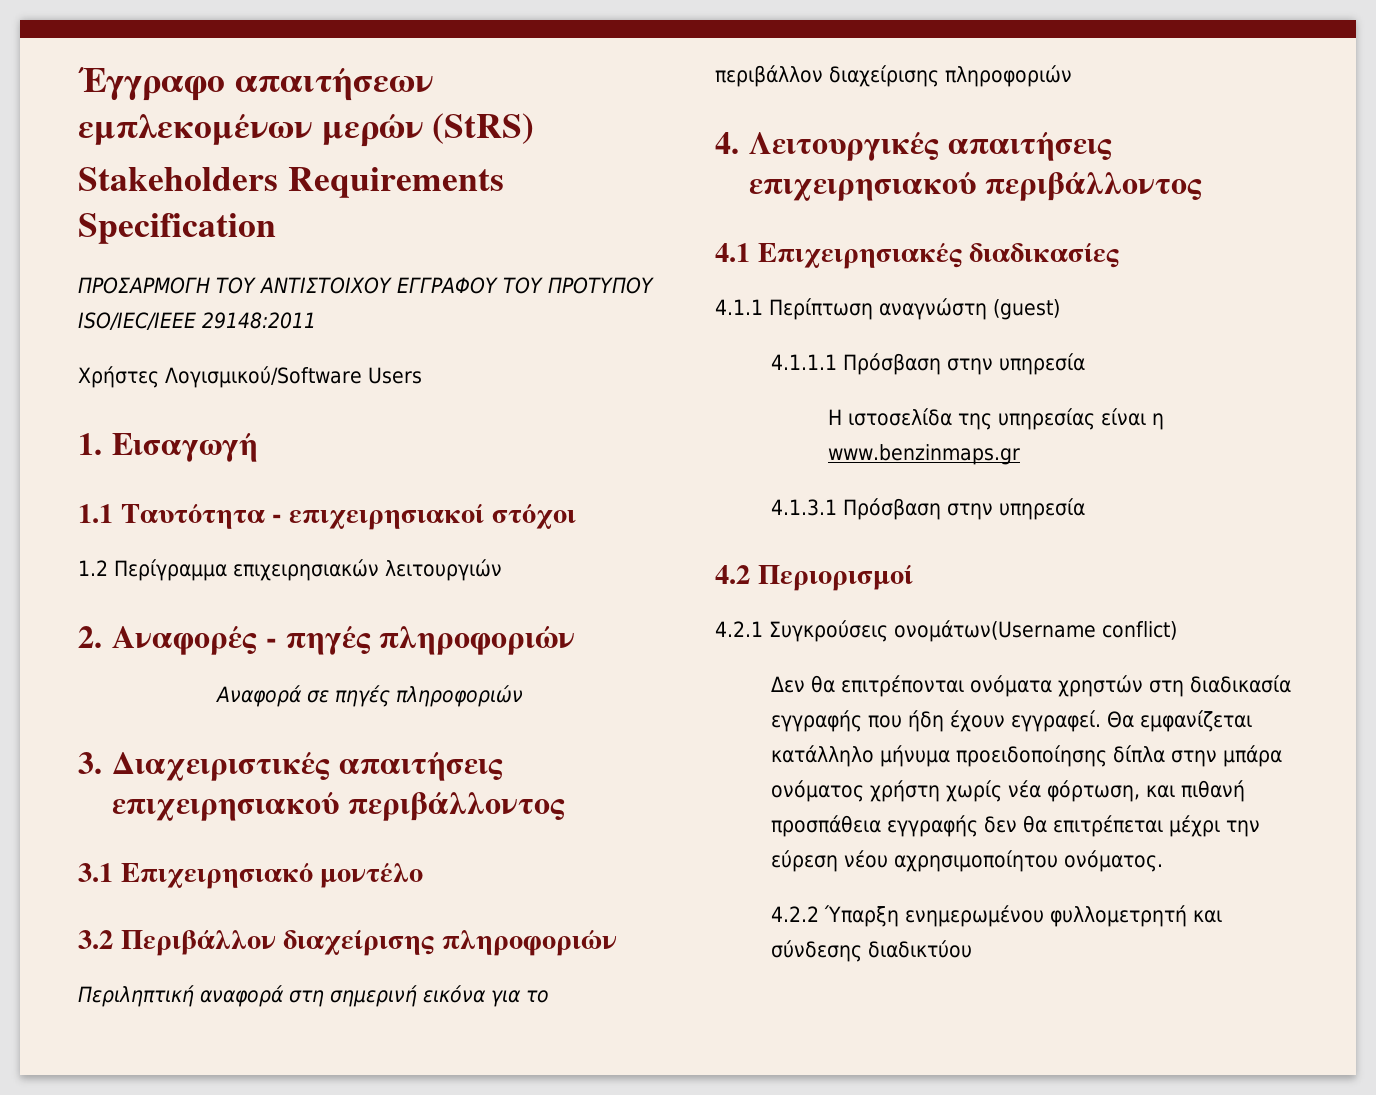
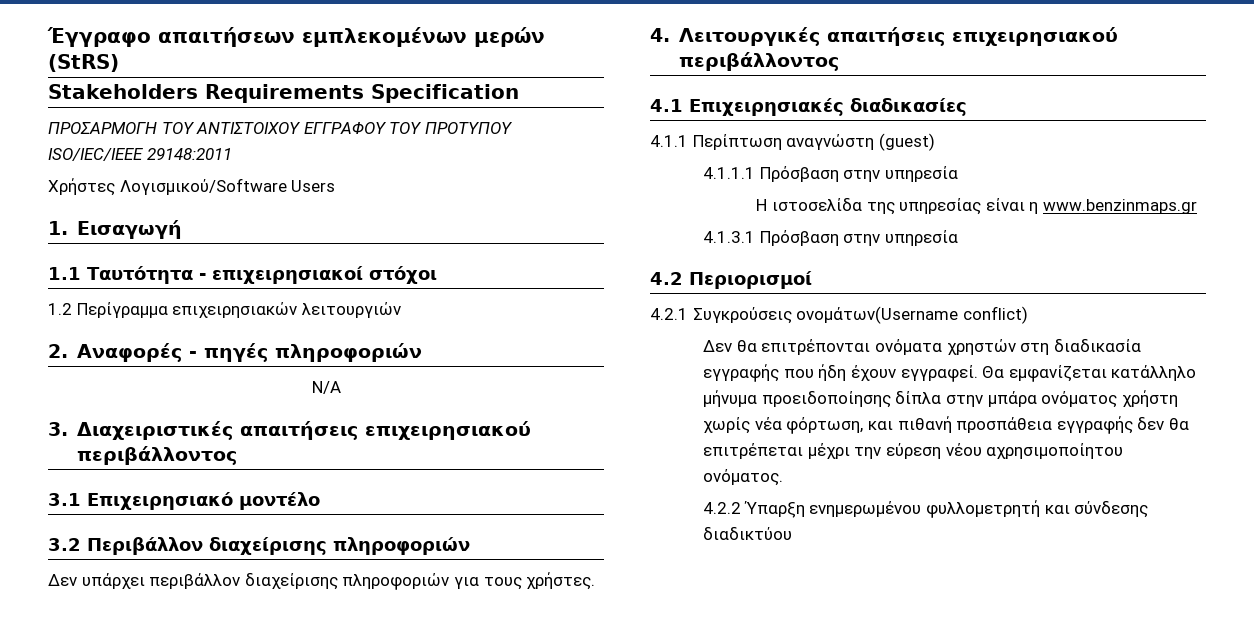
[215,685,523,707] Αναφορά σε πηγές πληροφοριών -> [311,381,341,394] N/A
[78,985,549,1007] Περιληπτική αναφορά στη σημερινή εικόνα για το -> [48,573,145,589] Δεν υπάρχει
(1072, 76) none -> [453,572,596,590] για τους χρήστες.

